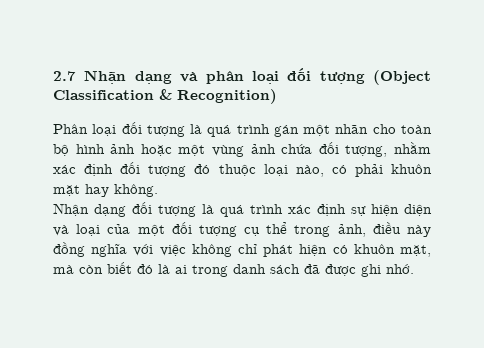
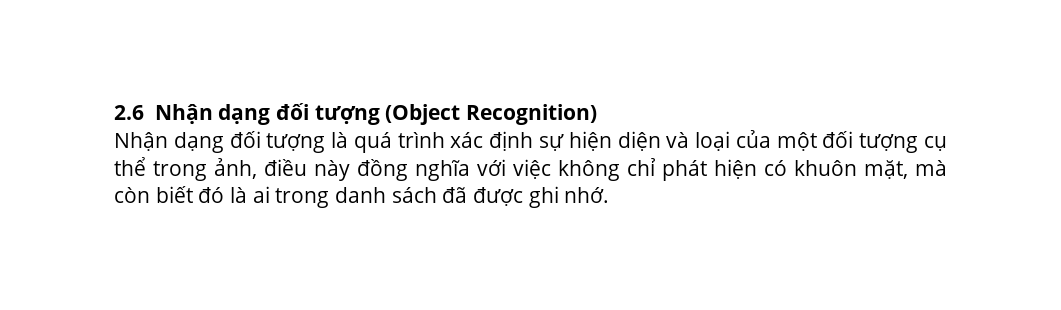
[53,70,279,84] 2.7 Nhận dạng và phân loại -> [114,104,271,125] 2.6 Nhận dạng
[53,89,172,100] Classification & -> (461, 114) none
[53,122,432,137] [53,142,431,157] [53,162,433,177] [53,184,158,197] // Phân loại đối tượng là quá trình gán một nhãn cho toàn bộ hình ảnh hoặc một vùng ảnh chứa đối tượng, nhằm xác định đối tượng đó thuộc loại nào, có phải khuôn mặt hay không. -> (597, 114) none

